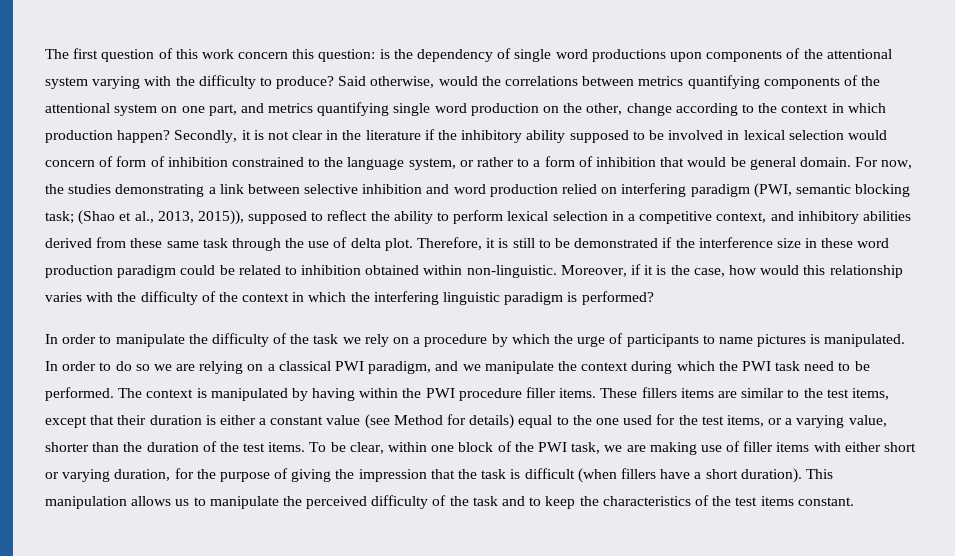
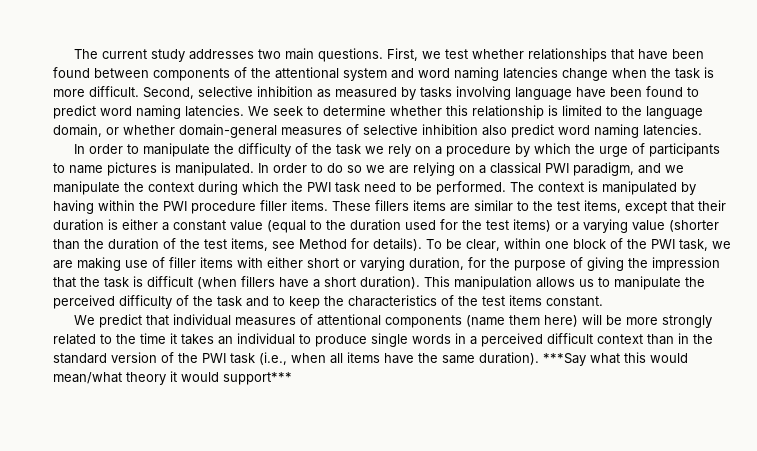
[45,48,892,62] [45,75,881,89] [45,102,886,116] [45,129,887,143] [45,156,913,170] [45,183,911,198] [45,210,911,225] [45,237,890,251] [45,264,903,278] [45,291,654,305] The first question of this work concern this question: is the dependency of single word productions upon components of the attentional system varying with the difficulty to produce? Said otherwise, would the correlations between metrics quantifying components of the attentional system on one part, and metrics quantifying single word production on the other, change according to the context in which production happen? Secondly, it is not clear in the literature if the inhibitory ability supposed to be involved in lexical selection would concern of form of inhibition constrained to the language system, or rather to a form of inhibition that would be general domain. For now, the studies demonstrating a link between selective inhibition and word production relied on interfering paradigm (PWI, semantic blocking task; (Shao et al., 2013, 2015)), supposed to reflect the ability to perform lexical selection in a competitive context, and inhibitory abilities derived from these same task through the use of delta plot. Therefore, it is still to be demonstrated if the interference size in these word production paradigm could be related to inhibition obtained within non-linguistic. Moreover, if it is the case, how would this relationship varies with the difficulty of the context in which the interfering linguistic paradigm is performed? -> [73,48,704,62] [53,67,714,81] [53,86,699,100] [53,105,703,119] [53,124,702,138] The current study addresses two main questions. First, we test whether relationships that have been found between components of the attentional system and word naming latencies change when the task is more difficult. Second, selective inhibition as measured by tasks involving language have been found to predict word naming latencies. We seek to determine whether this relationship is limited to the language domain, or whether domain-general measures of selective inhibition also predict word naming latencies.
[364,414,619,429] (see Method for details) equal to the one -> [267,219,401,233] (equal to the duration
[726,415,764,427] items, -> [513,219,551,232] items)
[848,415,887,427] [45,442,89,452] value, shorter -> [632,220,719,232] value (shorter
[268,442,306,452] items. -> [231,238,422,251] items, see Method for details).
(854, 501) none -> [73,314,712,328] [53,333,713,347] [53,352,688,366] [53,371,292,385] // We predict that individual measures of attentional components (name them here) will be more strongly related to the time it takes an individual to produce single words in a perceived difficult context than in the standard version of the PWI task (i.e., when all items have the same duration). ***Say what this would mean/what theory it would support***

